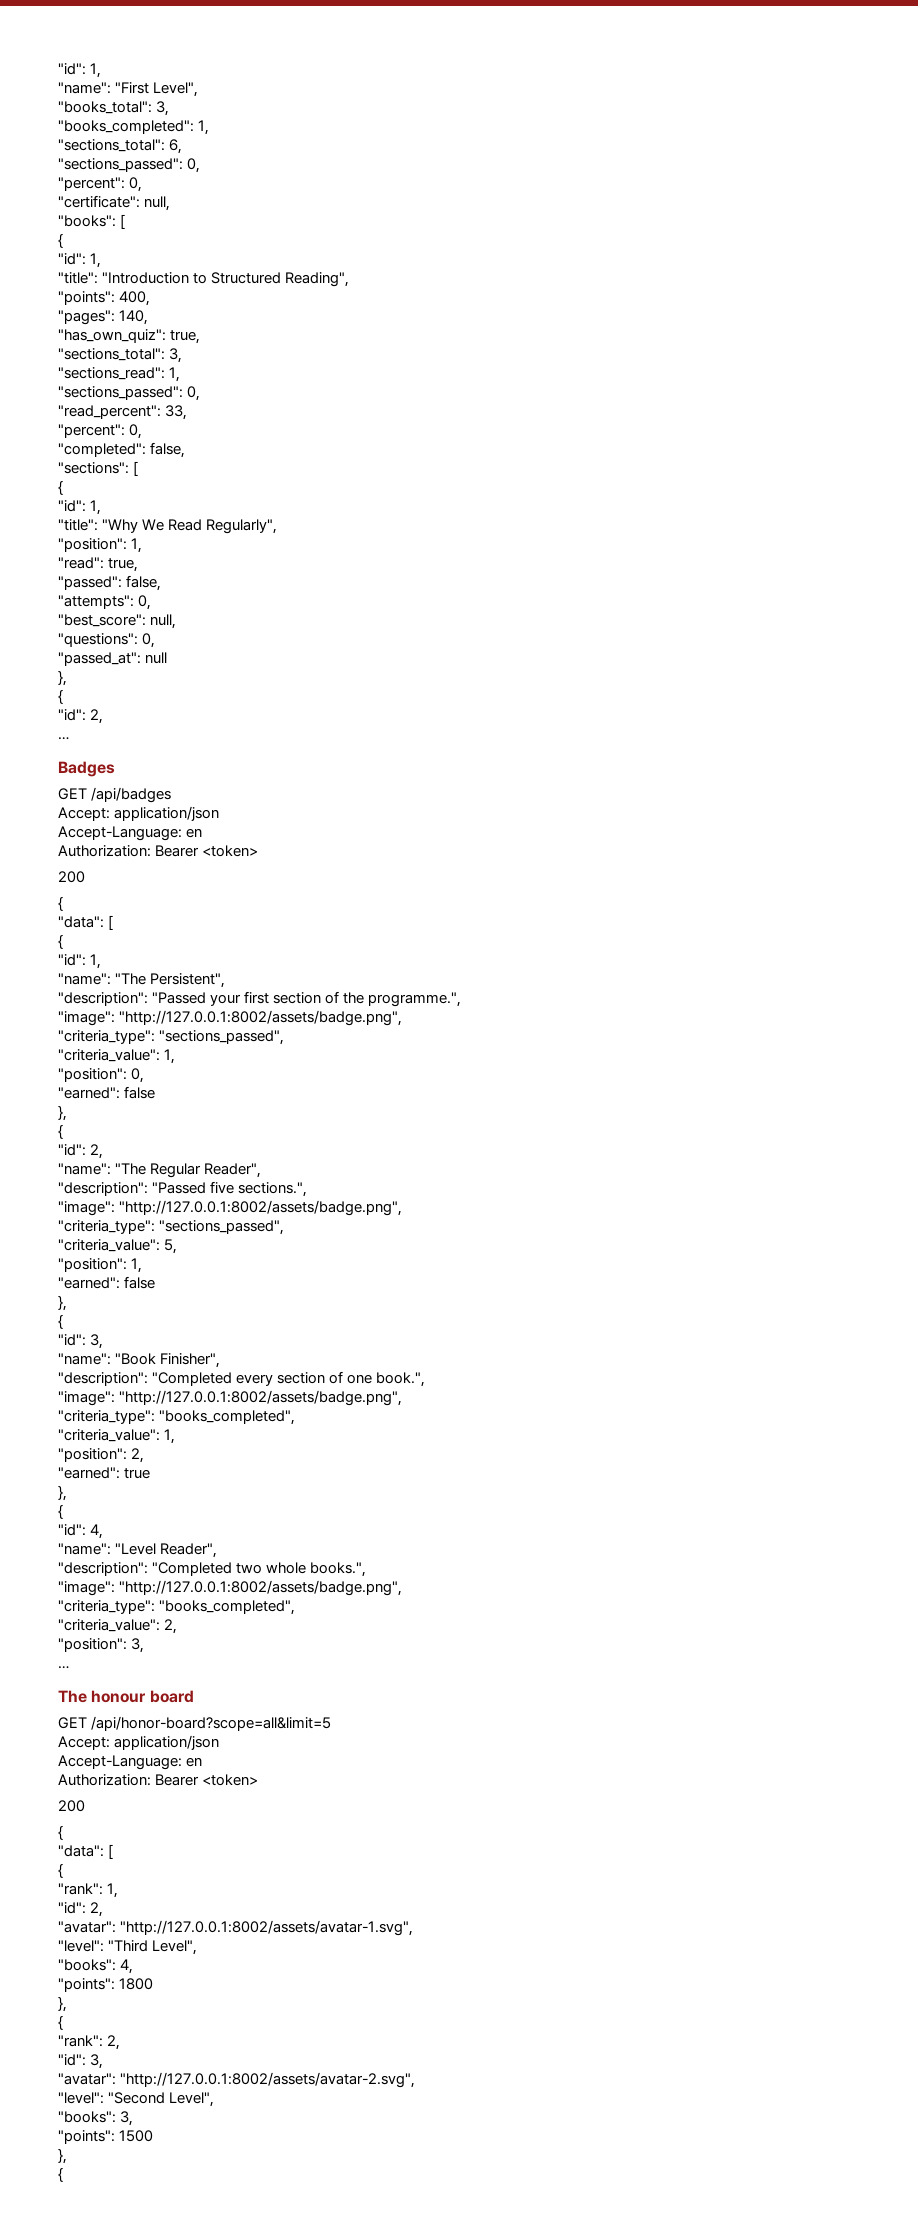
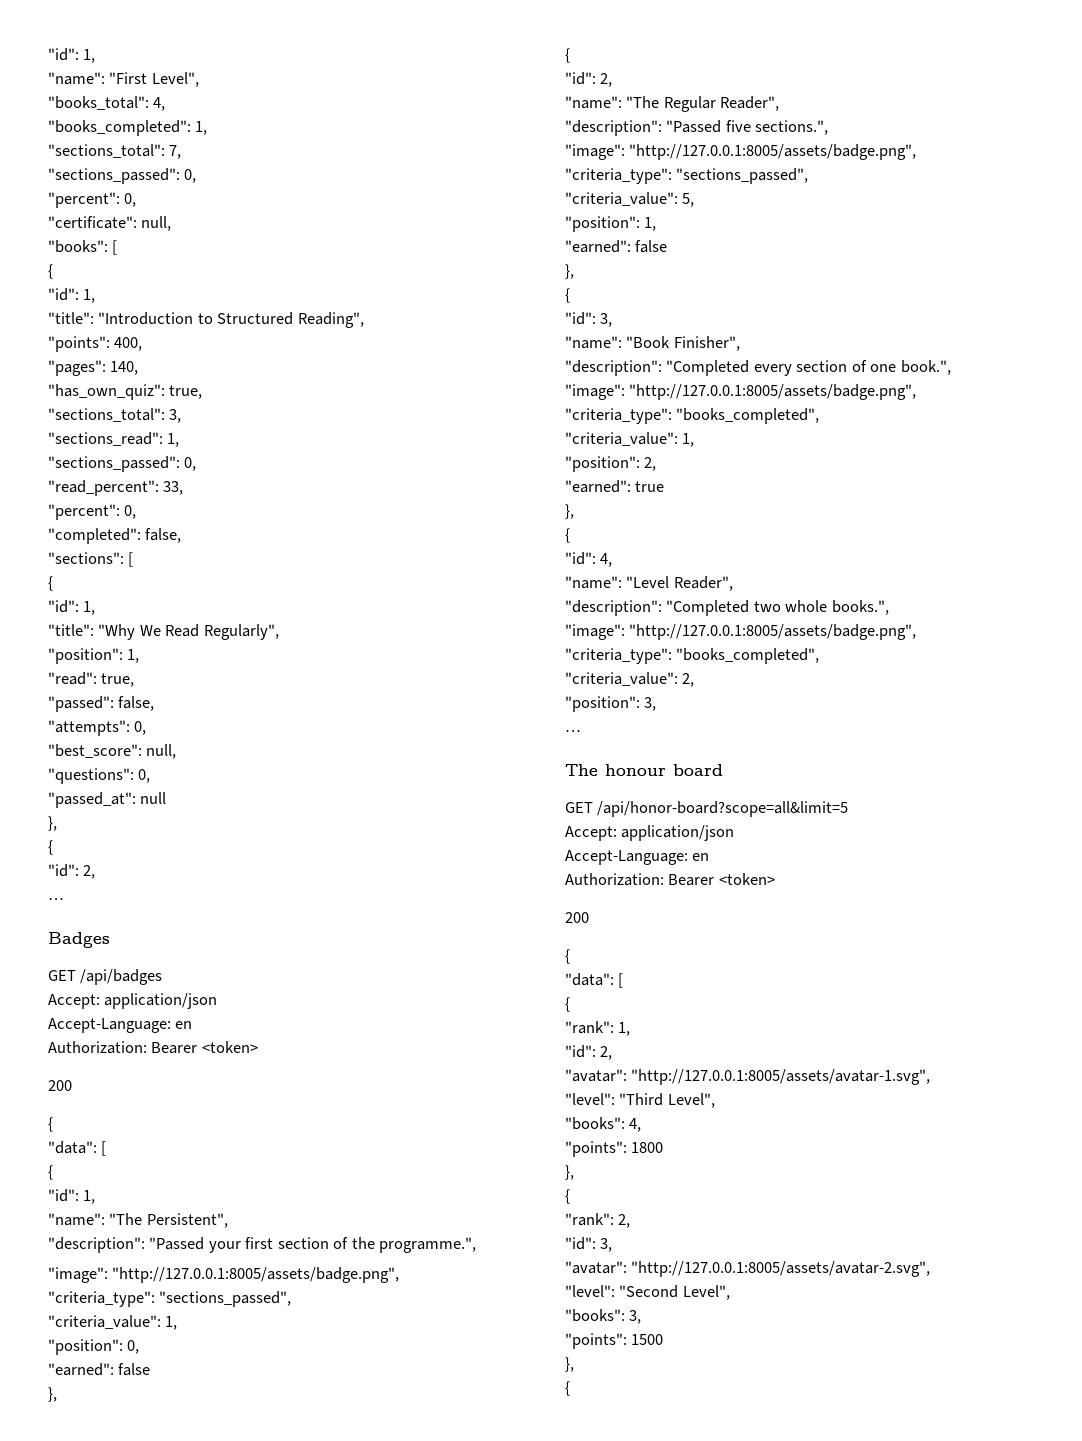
[156,101,170,116] 3, -> [153,97,166,111] 4,
[169,139,183,154] 6, -> [169,145,182,159] 7,
[119,1010,403,1026] "http://127.0.0.1:8002/assets/badge.png", -> [112,1267,400,1283] "http://127.0.0.1:8005/assets/badge.png",
[119,1200,403,1216] "http://127.0.0.1:8002/assets/badge.png", -> [629,144,917,160] "http://127.0.0.1:8005/assets/badge.png",
[119,1390,403,1406] "http://127.0.0.1:8002/assets/badge.png", -> [629,384,917,400] "http://127.0.0.1:8005/assets/badge.png",
[119,1580,403,1596] "http://127.0.0.1:8002/assets/badge.png", -> [629,624,917,640] "http://127.0.0.1:8005/assets/badge.png",
[120,1920,414,1936] "http://127.0.0.1:8002/assets/avatar-1.svg", -> [631,1069,931,1085] "http://127.0.0.1:8005/assets/avatar-1.svg",
[120,2072,416,2088] "http://127.0.0.1:8002/assets/avatar-2.svg", -> [631,1261,931,1277] "http://127.0.0.1:8005/assets/avatar-2.svg",

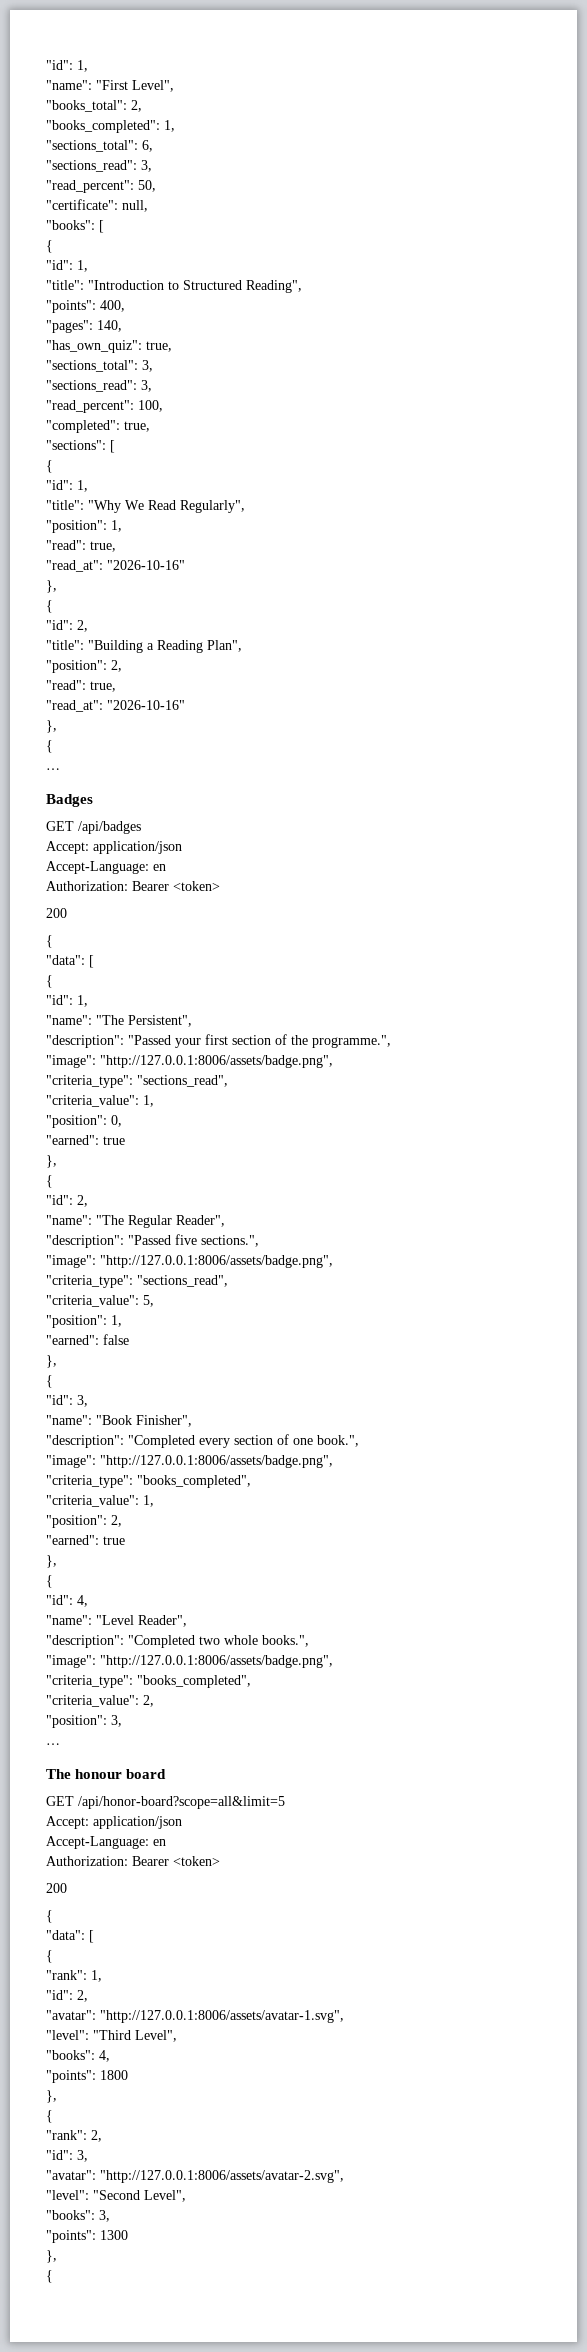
[153,97,166,111] 4, -> [131,100,142,112] 2,
[169,145,182,159] [48,168,197,184] [48,192,137,208] 7, // "sections_passed": 0, // "percent": 0, -> [142,140,153,152] [46,160,152,172] [46,180,156,193] 6, // "sections_read": 3, // "read_percent": 50,
[167,433,180,447] [48,456,197,472] [48,480,184,496] [48,504,137,520] 1, // "sections_passed": 0, // "read_percent": 33, // "percent": 0, -> [141,380,152,392] [46,400,163,413] 3, // "read_percent": 100,
[145,528,182,543] false, -> [124,421,150,432] true,
[48,696,155,712] [48,720,147,736] [48,744,177,759] [48,768,151,784] [48,792,167,808] [48,816,57,831] [48,840,53,855] [48,864,96,879] "passed": false, // "attempts": 0, // "best_score": null, // "questions": 0, // "passed_at": null // }, // { // "id": 2, -> [46,560,185,572] [46,580,57,593] [46,600,53,613] [46,620,88,632] [46,640,242,653] [46,660,122,673] [46,680,116,692] [46,700,185,712] [46,720,57,733] [46,740,53,753] "read_at": "2026-10-16" // }, // { // "id": 2, // "title": "Building a Reading Plan", // "position": 2, // "read": true, // "read_at": "2026-10-16" // }, // {
[112,1267,400,1283] [48,1291,292,1307] "http://127.0.0.1:8005/assets/badge.png", // "criteria_type": "sections_passed", -> [100,1055,333,1068] [46,1075,228,1088] "http://127.0.0.1:8006/assets/badge.png", // "criteria_type": "sections_read",
[118,1363,151,1376] false -> [103,1136,125,1145] true
[629,144,917,160] [565,168,809,184] "http://127.0.0.1:8005/assets/badge.png", // "criteria_type": "sections_passed", -> [100,1255,333,1268] [46,1275,228,1288] "http://127.0.0.1:8006/assets/badge.png", // "criteria_type": "sections_read",
[629,384,917,400] "http://127.0.0.1:8005/assets/badge.png", -> [100,1455,333,1468] "http://127.0.0.1:8006/assets/badge.png",
[629,624,917,640] "http://127.0.0.1:8005/assets/badge.png", -> [100,1655,333,1668] "http://127.0.0.1:8006/assets/badge.png",
[631,1069,931,1085] "http://127.0.0.1:8005/assets/avatar-1.svg", -> [100,2010,344,2023] "http://127.0.0.1:8006/assets/avatar-1.svg",
[631,1261,931,1277] "http://127.0.0.1:8005/assets/avatar-2.svg", -> [100,2170,344,2183] "http://127.0.0.1:8006/assets/avatar-2.svg",
[631,1334,664,1345] 1500 -> [100,2230,128,2240] 1300

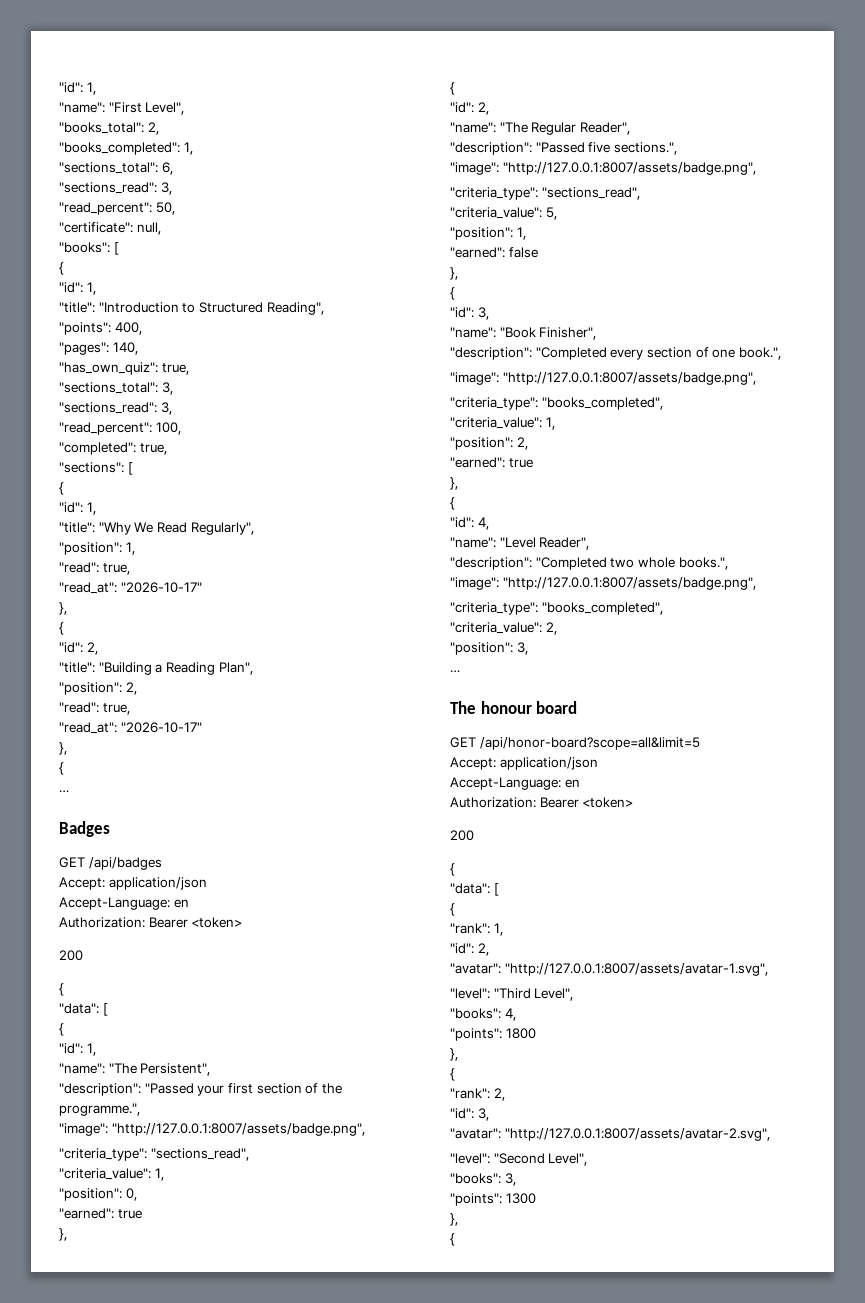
[107,560,185,570] "2026-10-16" -> [120,582,202,593] "2026-10-17"
[107,700,185,710] "2026-10-16" -> [120,722,202,733] "2026-10-17"
[100,1055,333,1068] "http://127.0.0.1:8006/assets/badge.png", -> [111,1123,365,1136] "http://127.0.0.1:8007/assets/badge.png",
[100,1255,333,1268] "http://127.0.0.1:8006/assets/badge.png", -> [502,162,756,175] "http://127.0.0.1:8007/assets/badge.png",
[100,1455,333,1468] "http://127.0.0.1:8006/assets/badge.png", -> [502,372,756,385] "http://127.0.0.1:8007/assets/badge.png",
[100,1655,333,1668] "http://127.0.0.1:8006/assets/badge.png", -> [502,577,756,590] "http://127.0.0.1:8007/assets/badge.png",
[100,2010,344,2023] "http://127.0.0.1:8006/assets/avatar-1.svg", -> [504,963,768,976] "http://127.0.0.1:8007/assets/avatar-1.svg",
[100,2170,344,2183] "http://127.0.0.1:8006/assets/avatar-2.svg", -> [504,1128,770,1141] "http://127.0.0.1:8007/assets/avatar-2.svg",

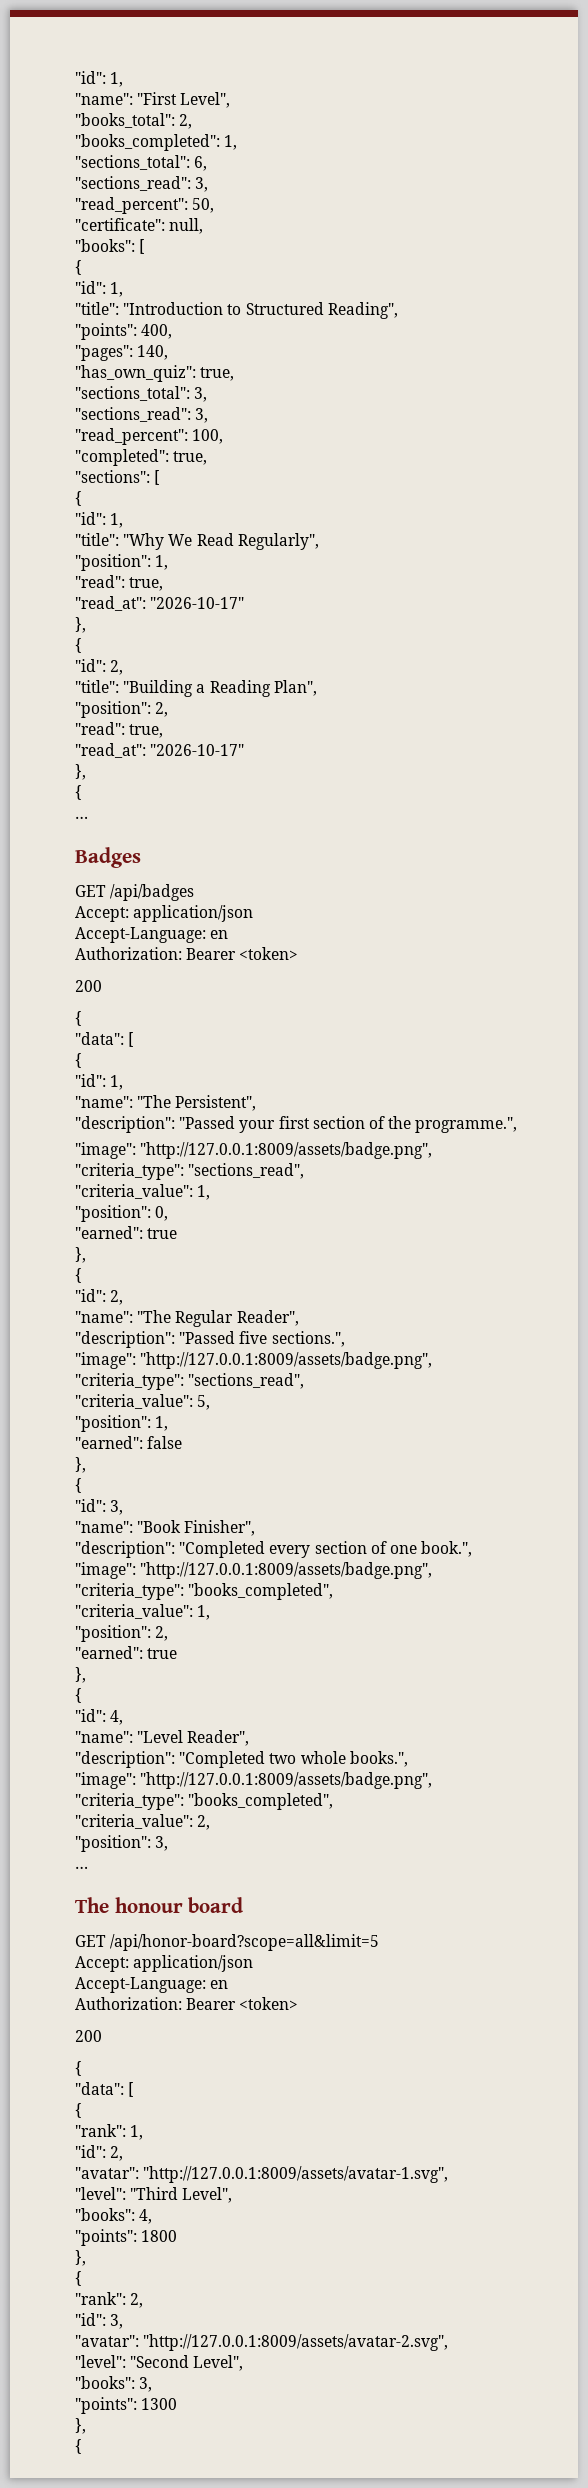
[111,1123,365,1136] "http://127.0.0.1:8007/assets/badge.png", -> [140,1142,433,1159] "http://127.0.0.1:8009/assets/badge.png",
[502,162,756,175] "http://127.0.0.1:8007/assets/badge.png", -> [140,1352,433,1369] "http://127.0.0.1:8009/assets/badge.png",
[502,372,756,385] "http://127.0.0.1:8007/assets/badge.png", -> [140,1562,433,1579] "http://127.0.0.1:8009/assets/badge.png",
[502,577,756,590] "http://127.0.0.1:8007/assets/badge.png", -> [140,1772,433,1789] "http://127.0.0.1:8009/assets/badge.png",
[504,963,768,976] "http://127.0.0.1:8007/assets/avatar-1.svg", -> [143,2166,449,2183] "http://127.0.0.1:8009/assets/avatar-1.svg",
[504,1128,770,1141] "http://127.0.0.1:8007/assets/avatar-2.svg", -> [143,2334,449,2351] "http://127.0.0.1:8009/assets/avatar-2.svg",

